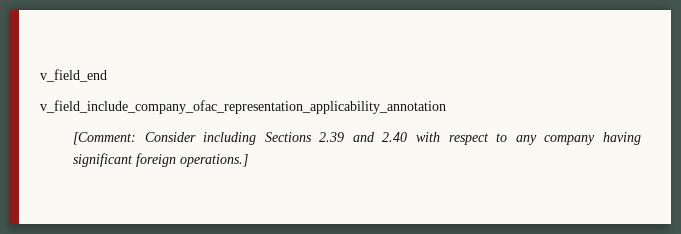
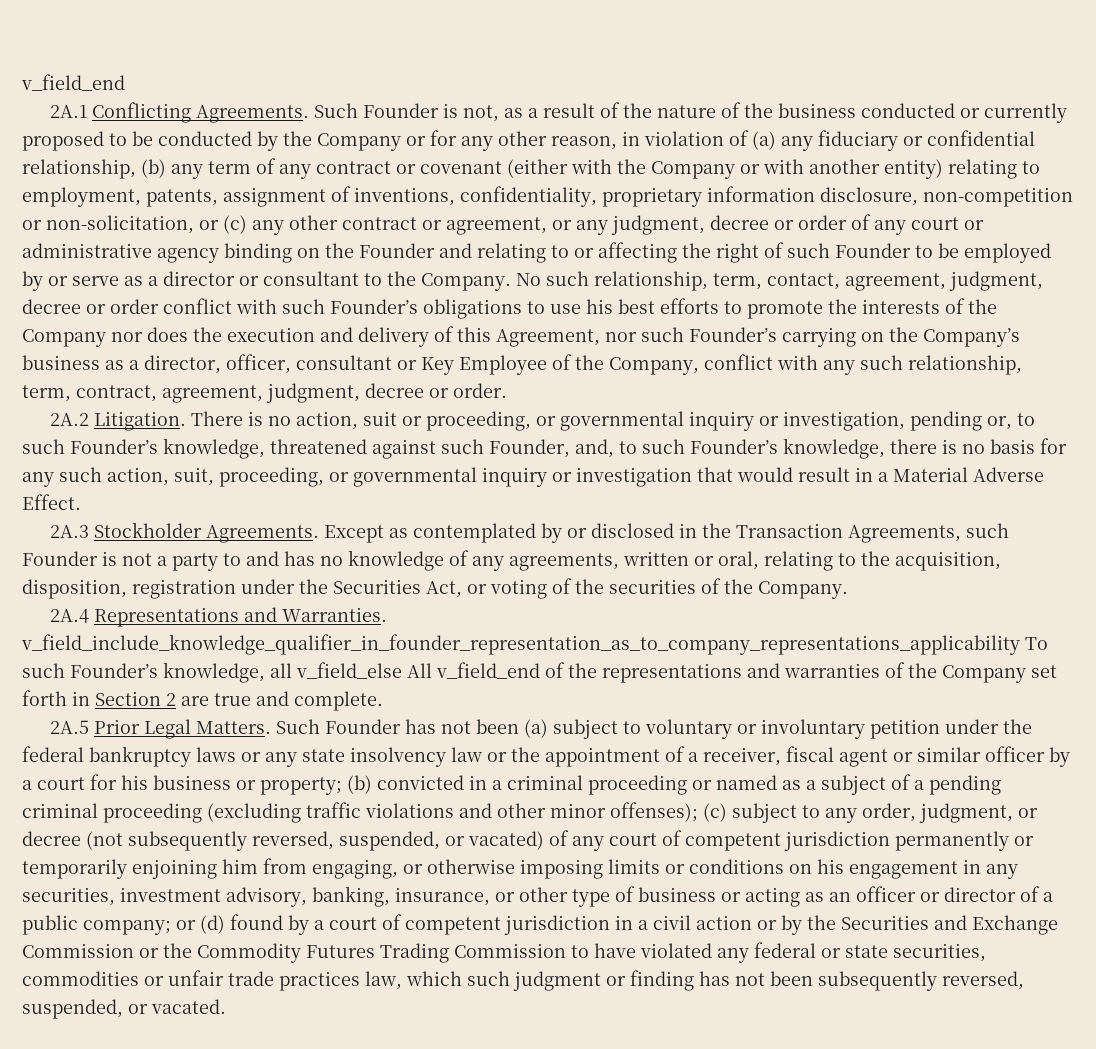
[40,100,446,114] [72,132,642,145] [72,153,248,167] v_field_include_company_ofac_representation_applicability_annotation // [Comment: Consider including Sections 2.39 and 2.40 with respect to any company having significant foreign operations.] -> [49,102,1067,123] [22,130,1035,151] [22,158,1040,179] [22,186,1073,207] [22,214,984,235] [22,242,1051,263] [22,271,1043,291] [22,298,997,319] [22,326,1020,347] [22,354,1022,375] [22,383,507,403] [49,411,1035,431] [22,438,1067,459] [22,467,1044,487] [22,494,81,510] [49,522,1009,543] [22,550,1001,571] [22,578,848,599] [49,607,387,627] [21,634,1048,655] [22,662,1057,683] [22,690,383,711] [49,719,1032,739] [22,746,1070,767] [22,774,1001,795] [22,802,1038,823] [22,830,1034,851] [22,858,1018,879] [22,886,1053,907] [22,914,1058,935] [22,942,986,963] [22,970,1024,991] [22,999,226,1019] 2A.1 Conflicting Agreements. Such Founder is not, as a result of the nature of the business conducted or currently proposed to be conducted by the Company or for any other reason, in violation of (a) any fiduciary or confidential relationship, (b) any term of any contract or covenant (either with the Company or with another entity) relating to employment, patents, assignment of inventions, confidentiality, proprietary information disclosure, non-competition or non-solicitation, or (c) any other contract or agreement, or any judgment, decree or order of any court or administrative agency binding on the Founder and relating to or affecting the right of such Founder to be employed by or serve as a director or consultant to the Company. No such relationship, term, contact, agreement, judgment, decree or order conflict with such Founder’s obligations to use his best efforts to promote the interests of the Company nor does the execution and delivery of this Agreement, nor such Founder’s carrying on the Company’s business as a director, officer, consultant or Key Employee of the Company, conflict with any such relationship, term, contract, agreement, judgment, decree or order. // 2A.2 Litigation. There is no action, suit or proceeding, or governmental inquiry or investigation, pending or, to such Founder’s knowledge, threatened against such Founder, and, to such Founder’s knowledge, there is no basis for any such action, suit, proceeding, or governmental inquiry or investigation that would result in a Material Adverse Effect. // 2A.3 Stockholder Agreements. Except as contemplated by or disclosed in the Transaction Agreements, such Founder is not a party to and has no knowledge of any agreements, written or oral, relating to the acquisition, disposition, registration under the Securities Act, or voting of the securities of the Company. // 2A.4 Representations and Warranties. v_field_include_knowledge_qualifier_in_founder_representation_as_to_company_representations_applicability To such Founder’s knowledge, all v_field_else All v_field_end of the representations and warranties of the Company set forth in Section 2 are true and complete. // 2A.5 Prior Legal Matters. Such Founder has not been (a) subject to voluntary or involuntary petition under the federal bankruptcy laws or any state insolvency law or the appointment of a receiver, fiscal agent or similar officer by a court for his business or property; (b) convicted in a criminal proceeding or named as a subject of a pending criminal proceeding (excluding traffic violations and other minor offenses); (c) subject to any order, judgment, or decree (not subsequently reversed, suspended, or vacated) of any court of competent jurisdiction permanently or temporarily enjoining him from engaging, or otherwise imposing limits or conditions on his engagement in any securities, investment advisory, banking, insurance, or other type of business or acting as an officer or director of a public company; or (d) found by a court of competent jurisdiction in a civil action or by the Securities and Exchange Commission or the Commodity Futures Trading Commission to have violated any federal or state securities, commodities or unfair trade practices law, which such judgment or finding has not been subsequently reversed, suspended, or vacated.

